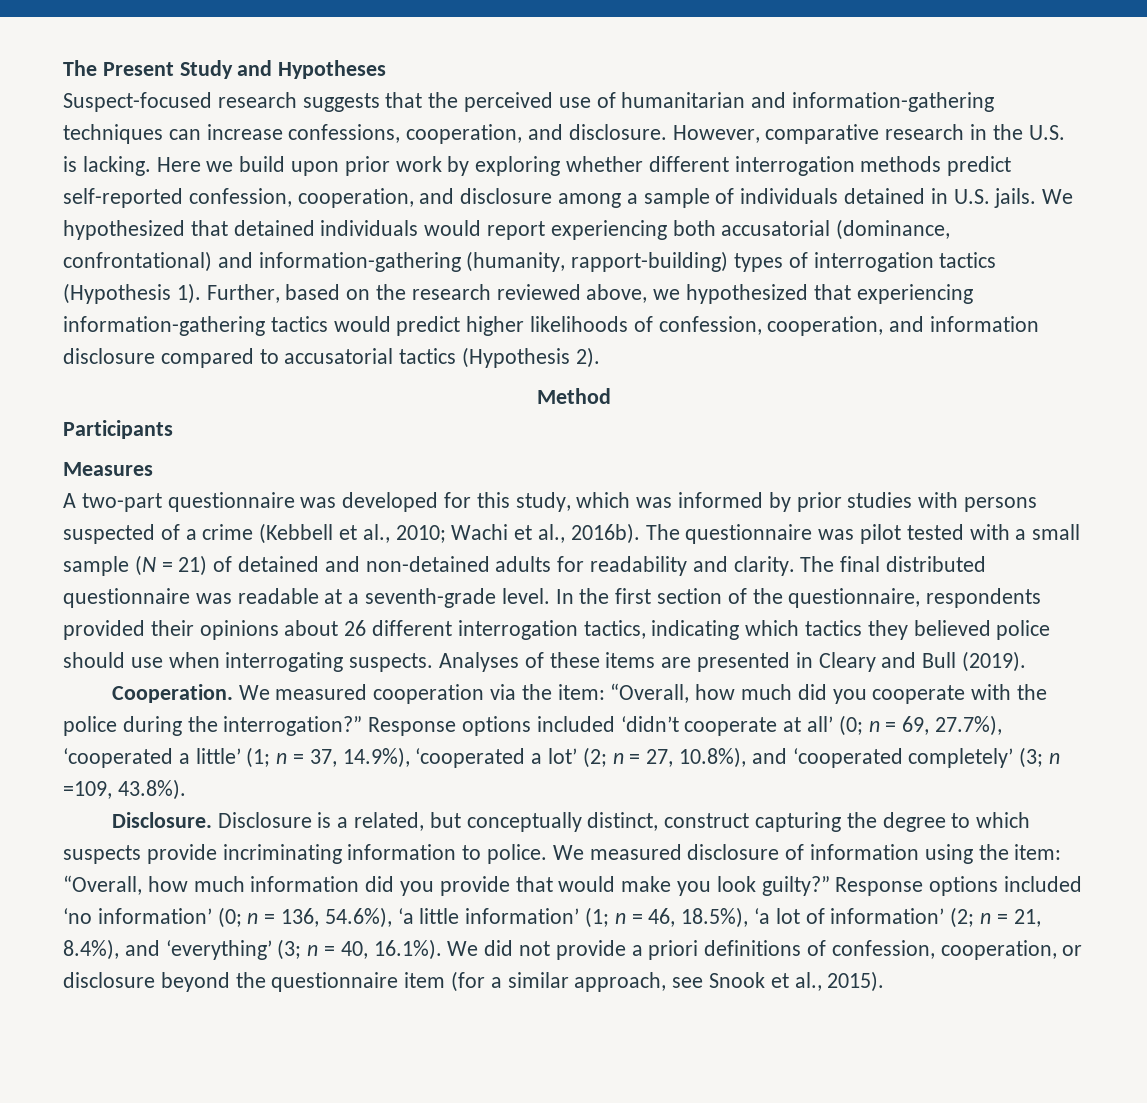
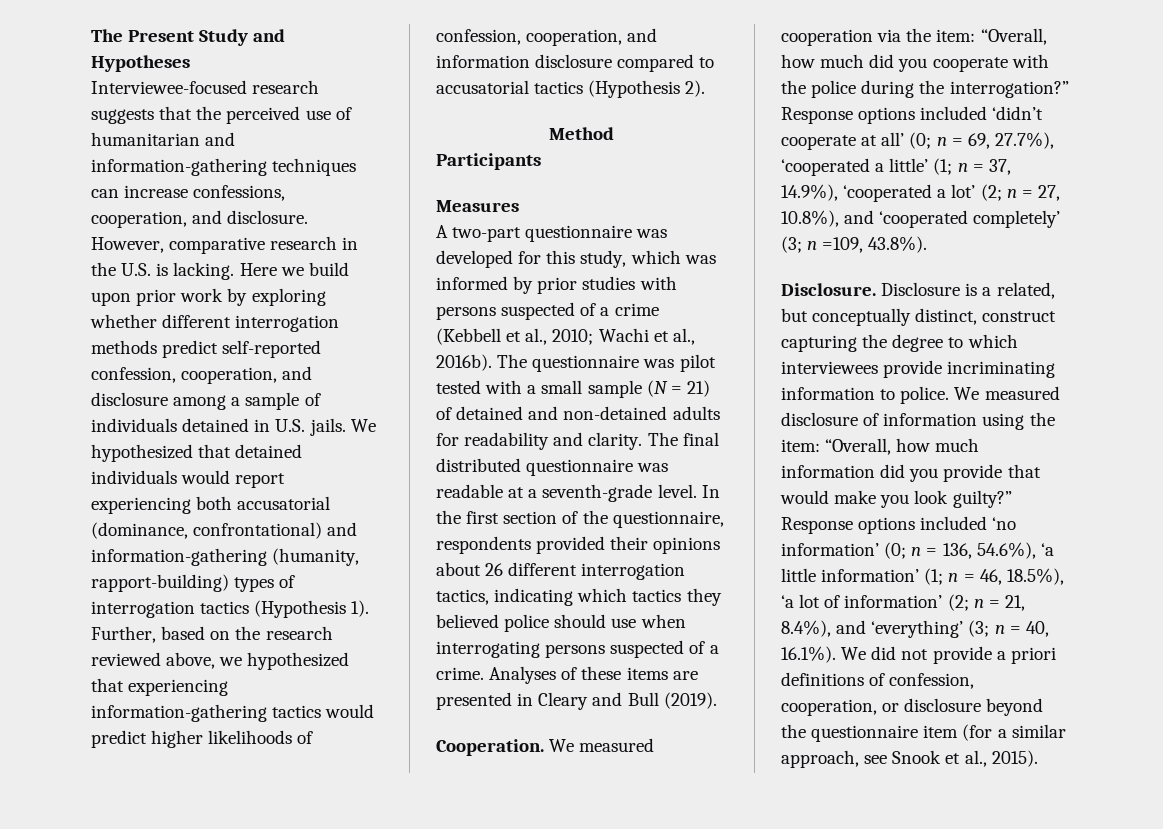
[63,92,212,112] Suspect-focused -> [91,80,247,94] Interviewee-focused
[349,653,434,672] suspects. -> [545,640,719,658] [436,667,484,680] persons suspected of a crime.
[63,845,141,864] suspects -> [781,361,878,374] interviewees

